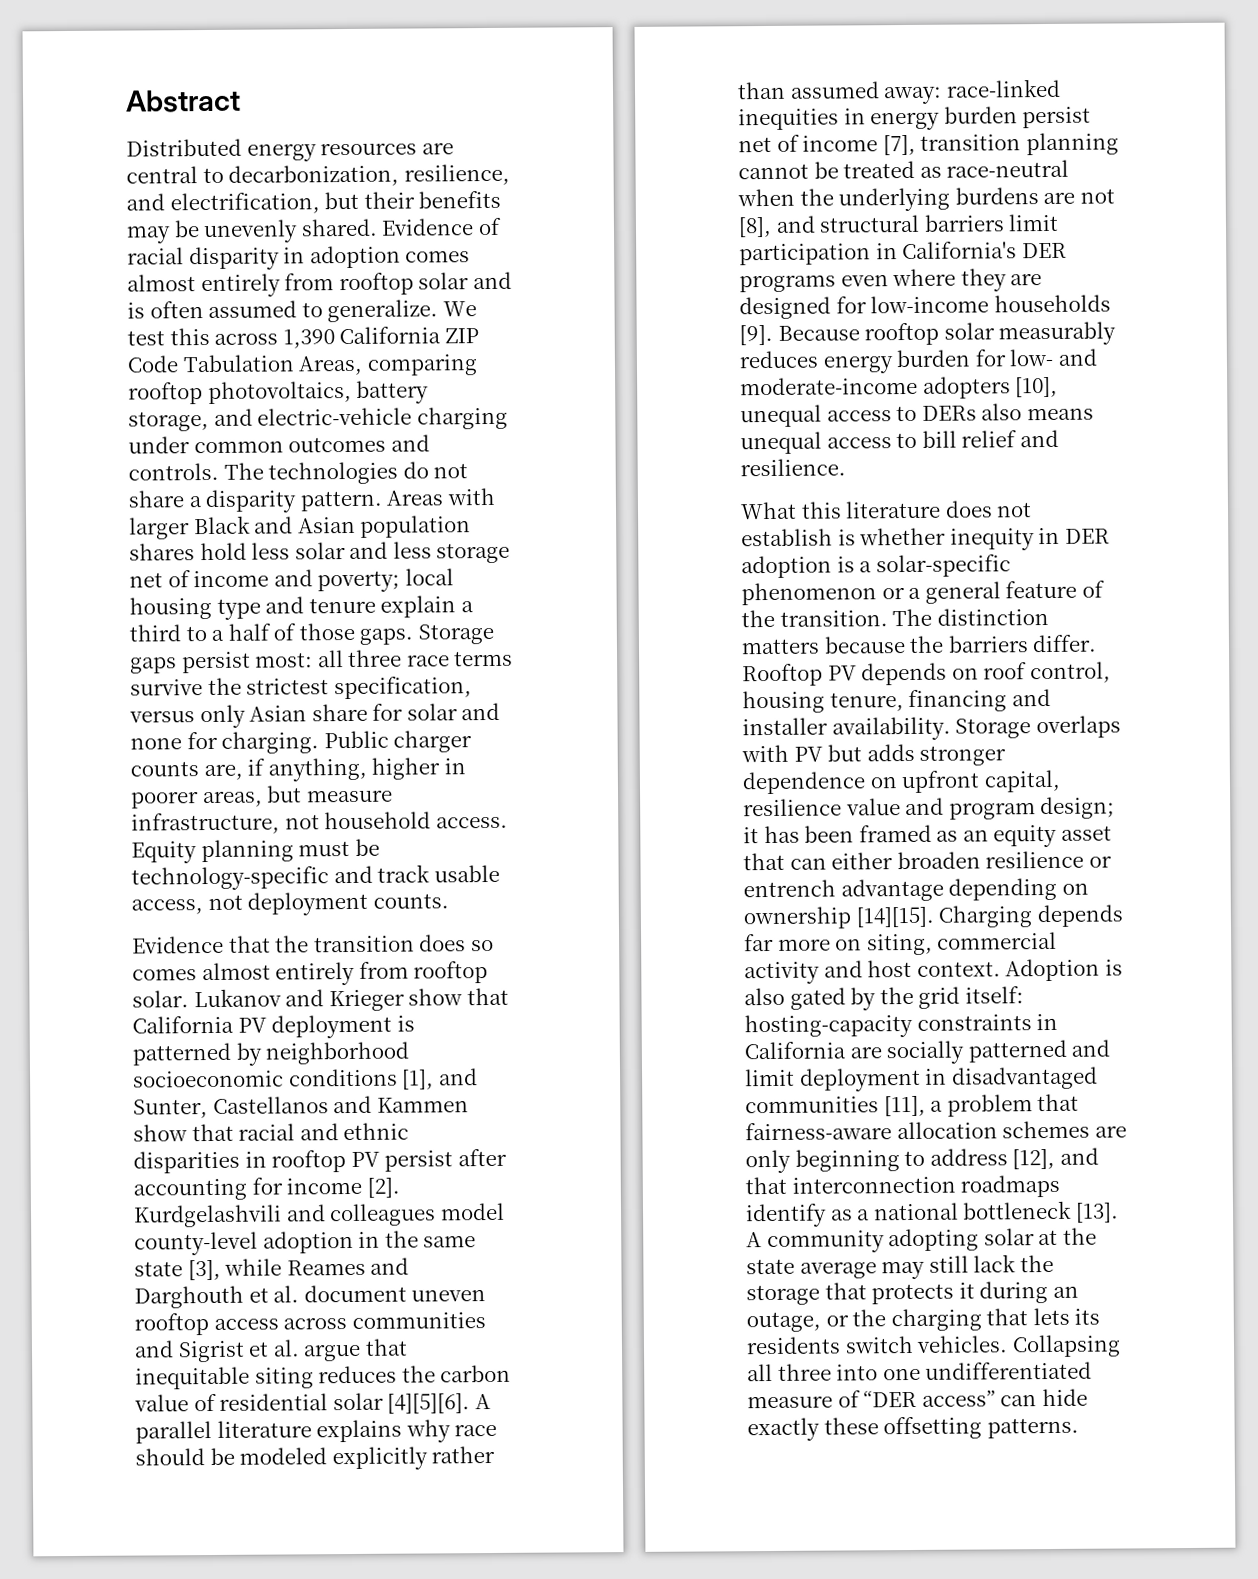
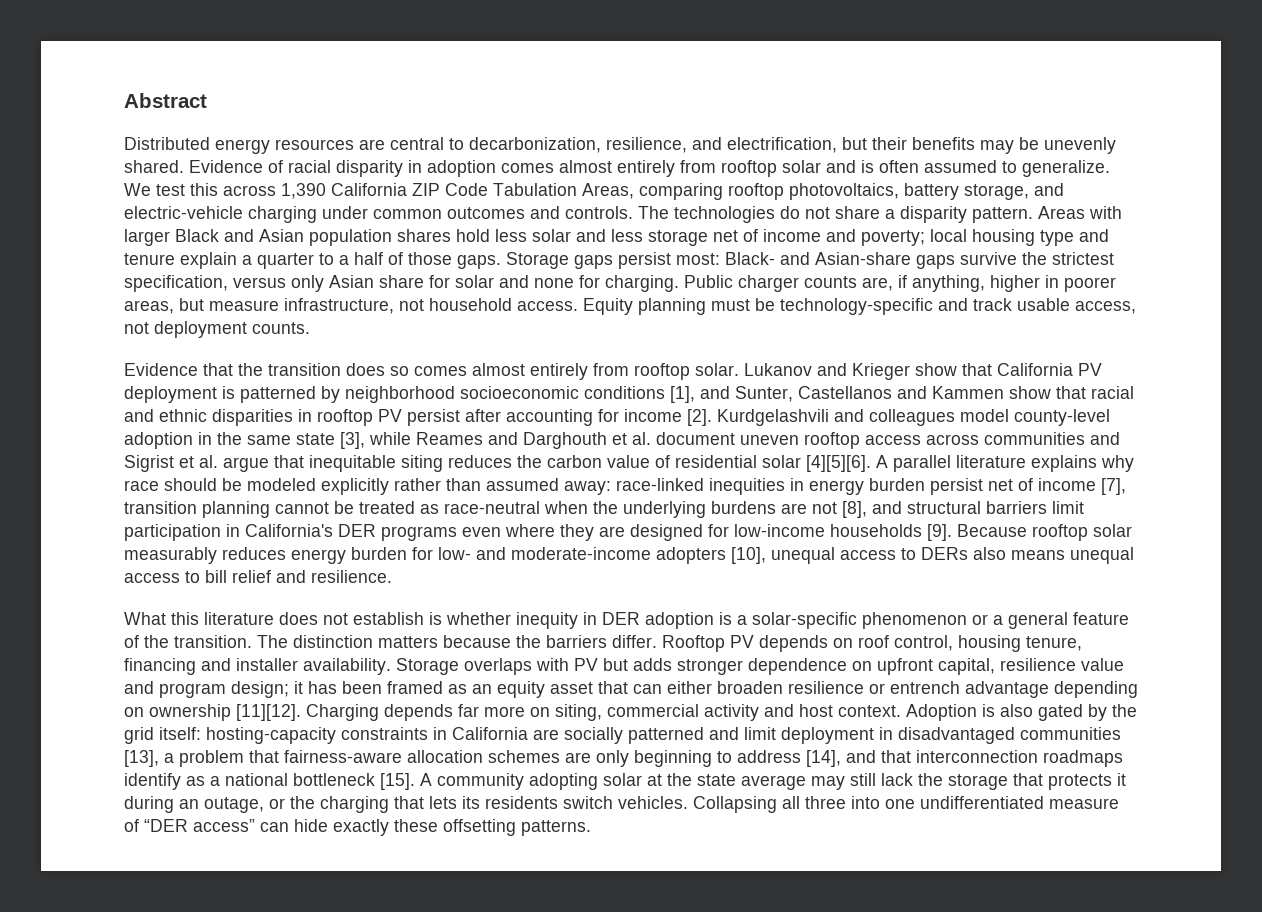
[129,624,181,642] third -> [257,253,314,269] quarter
[316,649,514,668] all three race terms -> [725,252,955,269] Black- and Asian-share gaps
[855,906,934,928] [14][15]. -> [236,704,301,721] [11][12].
[883,1095,926,1117] [11], -> [124,750,159,767] [13],
[1012,1148,1056,1170] [12], -> [806,750,841,767] [14],
[1074,1202,1119,1223] [13]. -> [380,773,415,790] [15].

